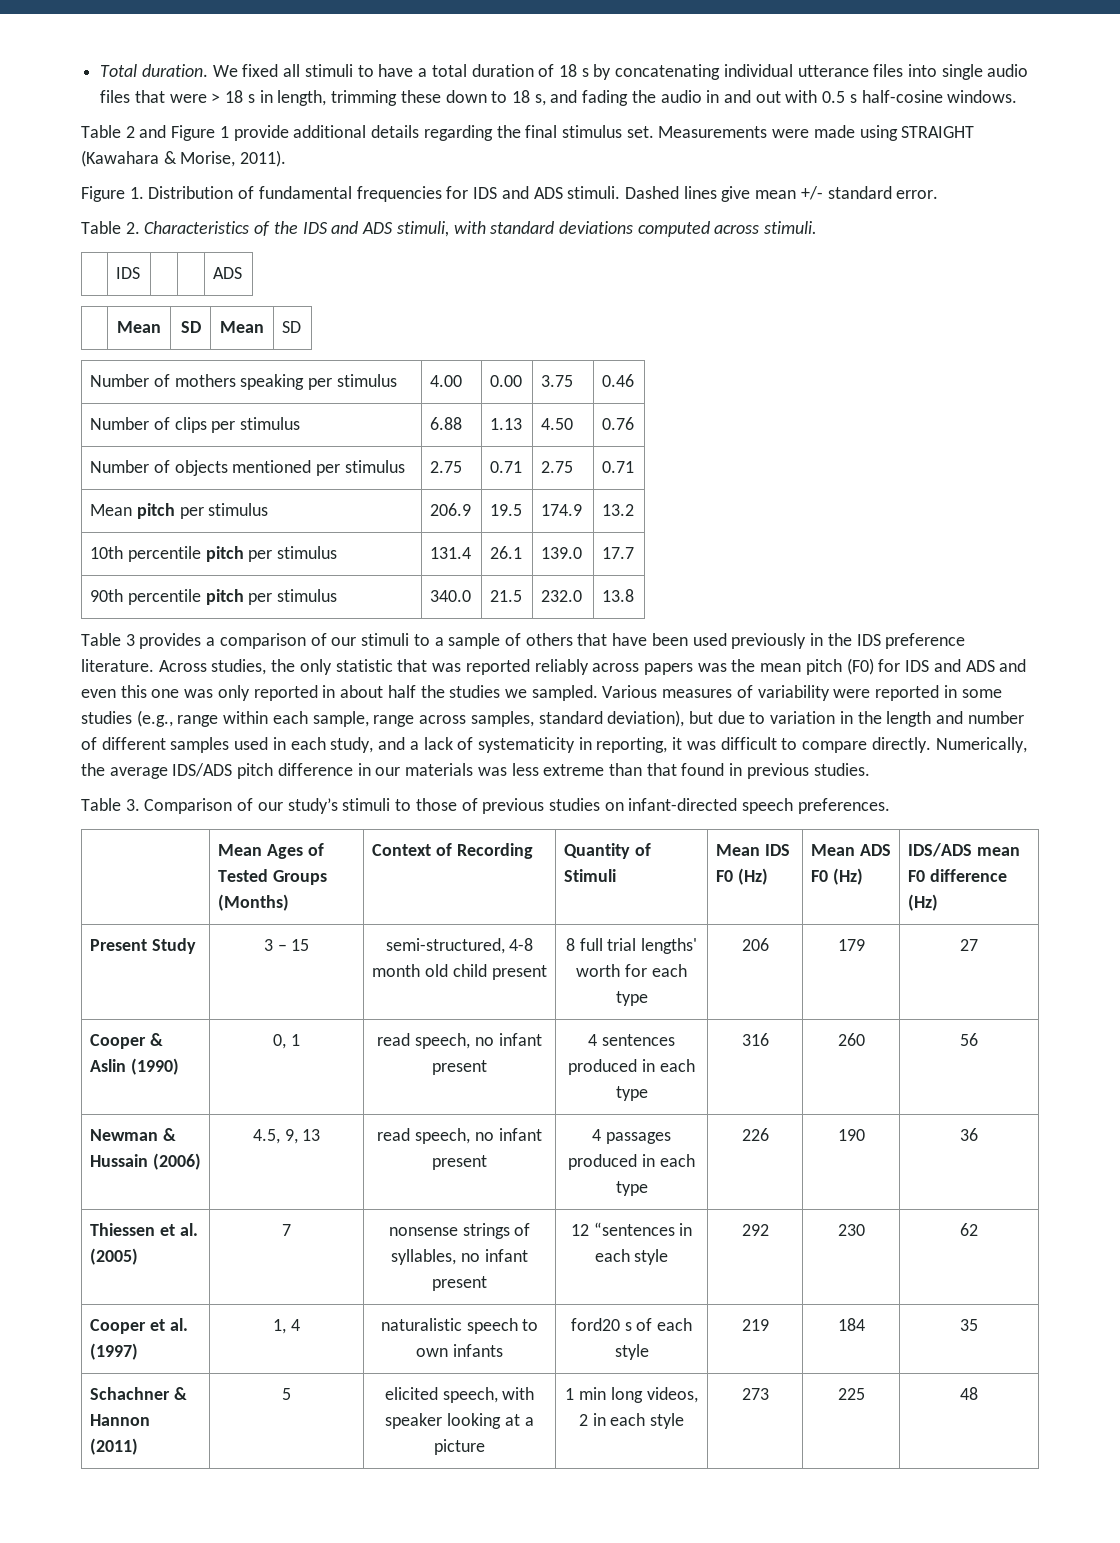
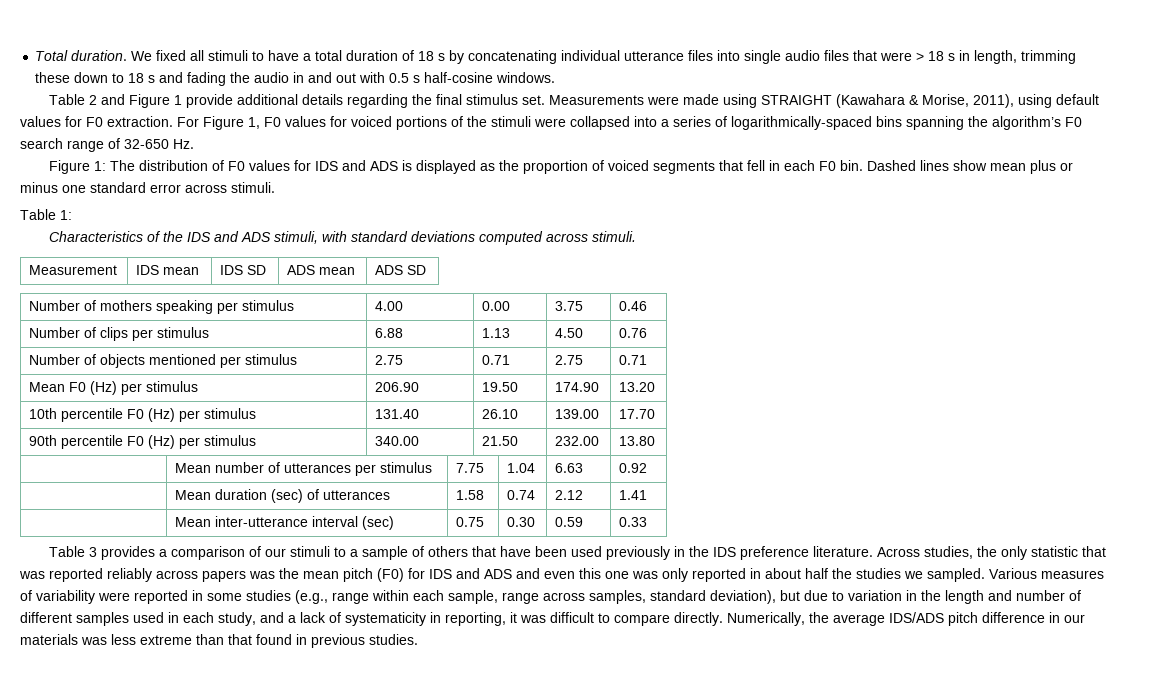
[534,94,546,106] s, -> [148,75,156,83] s
[240,150,287,167] [81,186,939,202] [81,221,140,234] 2011). // Figure 1. Distribution of fundamental frequencies for IDS and ADS stimuli. Dashed lines give mean +/- standard error. // Table 2. -> [973,94,1100,108] [20,116,1082,130] [20,138,194,152] [49,160,1074,174] [20,182,275,193] [20,209,72,220] 2011), using default values for F0 extraction. For Figure 1, F0 values for voiced portions of the stimuli were collapsed into a series of logarithmically-spaced bins spanning the algorithm’s F0 search range of 32-650 Hz. // Figure 1: The distribution of F0 values for IDS and ADS is displayed as the proportion of voiced segments that fell in each F0 bin. Dashed lines show mean plus or minus one standard error across stimuli. // Table 1: //
[116,267,141,279] [213,267,243,279] [117,321,161,333] [180,321,201,333] [220,321,264,333] | IDS | | | ADS // | Mean | SD | Mean | -> [29,265,118,275] [136,265,200,275] [220,265,267,275] [287,265,356,275] [375,265,404,275] Measurement | IDS mean | IDS SD | ADS mean | ADS
[136,503,269,519] [430,503,472,516] [490,504,523,516] [541,504,583,516] [602,504,635,516] pitch per stimulus | 206.9 | 19.5 | 174.9 | 13.2 -> [69,381,199,395] [375,382,420,392] [482,382,519,392] [555,382,600,392] [619,382,656,392] F0 (Hz) per stimulus | 206.90 | 19.50 | 174.90 | 13.20
[205,546,337,562] [430,547,472,559] [490,546,523,559] [541,547,583,559] [602,547,635,559] pitch per stimulus | 131.4 | 26.1 | 139.0 | 17.7 -> [127,408,257,422] [375,409,420,419] [482,409,519,419] [555,409,600,419] [619,409,656,419] F0 (Hz) per stimulus | 131.40 | 26.10 | 139.00 | 17.70
[205,589,337,605] [430,590,472,602] [490,590,523,602] [541,590,583,602] [602,589,635,602] pitch per stimulus | 340.0 | 21.5 | 232.0 | 13.8 -> [127,435,257,449] [375,436,420,446] [482,436,519,446] [555,436,600,446] [619,436,656,446] [175,462,433,476] [456,463,485,473] [507,463,536,473] [555,463,584,473] [619,463,648,473] [175,489,391,503] [456,490,485,500] [507,490,536,500] [555,490,584,500] [619,490,648,500] [175,516,395,530] [456,517,485,527] [507,517,536,527] [555,517,584,527] [619,517,648,527] F0 (Hz) per stimulus | 340.00 | 21.50 | 232.00 | 13.80 // | Mean number of utterances per stimulus | 7.75 | 1.04 | 6.63 | 0.92 // | Mean duration (sec) of utterances | 1.58 | 0.74 | 2.12 | 1.41 // | Mean inter-utterance interval (sec) | 0.75 | 0.30 | 0.59 | 0.33
[81,798,890,814] [218,843,324,859] [218,869,327,885] [218,894,290,911] [372,843,533,859] [564,843,651,859] [564,869,617,882] [716,844,790,856] [716,868,768,885] [811,844,891,856] [811,868,863,885] [908,843,1020,857] [908,869,1007,882] [908,894,939,911] [90,938,196,954] [263,939,310,951] [385,938,534,954] [372,964,547,980] [565,938,698,954] [576,964,687,977] [615,991,648,1006] [741,938,769,951] [837,939,865,951] [960,939,978,951] [90,1033,163,1049] [90,1058,179,1075] [273,1034,300,1049] [377,1033,542,1049] [432,1060,487,1075] [588,1034,675,1046] [568,1059,695,1075] [615,1086,648,1101] [741,1033,769,1046] [837,1033,865,1046] [960,1033,978,1046] [90,1128,176,1141] [90,1153,201,1170] [252,1129,321,1144] [377,1128,542,1144] [432,1155,487,1170] [592,1129,671,1144] [568,1154,695,1170] [615,1181,648,1196] [741,1128,769,1141] [837,1129,865,1141] [960,1128,978,1141] [90,1223,198,1236] [90,1248,139,1265] [282,1224,291,1236] [388,1223,531,1239] [391,1249,528,1265] [432,1276,487,1291] [570,1222,693,1236] [594,1249,669,1265] [741,1224,769,1236] [837,1224,865,1236] [960,1223,978,1236] [90,1318,188,1334] [90,1343,139,1360] [273,1319,300,1334] [380,1318,539,1334] [416,1344,503,1357] [570,1318,693,1331] [614,1344,649,1360] [741,1319,769,1331] [837,1318,865,1331] [960,1319,978,1331] [90,1387,187,1400] [90,1414,151,1426] [90,1438,139,1455] [282,1388,291,1400] [384,1387,535,1403] [385,1413,534,1429] [434,1439,485,1455] [565,1387,698,1403] [578,1413,685,1429] [741,1388,769,1400] [837,1388,865,1400] [960,1387,978,1400] // Table 3. Comparison of our study’s stimuli to those of previous studies on infant-directed speech preferences. // | Mean Ages of Tested Groups (Months) | Context of Recording | Quantity of Stimuli | Mean IDS F0 (Hz) | Mean ADS F0 (Hz) | IDS/ADS mean F0 difference (Hz) // Present Study | 3 – 15 | semi-structured, 4-8 month old child present | 8 full trial lengths' worth for each type | 206 | 179 | 27 // Cooper & Aslin (1990) | 0, 1 | read speech, no infant present | 4 sentences produced in each type | 316 | 260 | 56 // Newman & Hussain (2006) | 4.5, 9, 13 | read speech, no infant present | 4 passages produced in each type | 226 | 190 | 36 // Thiessen et al. (2005) | 7 | nonsense strings of syllables, no infant present | 12 “sentences in each style | 292 | 230 | 62 // Cooper et al. (1997) | 1, 4 | naturalistic speech to own infants | ford20 s of each style | 219 | 184 | 35 // Schachner & Hannon (2011) | 5 | elicited speech, with speaker looking at a picture | 1 min long videos, 2 in each style | 273 | 225 | 48 -> (418, 639) none

